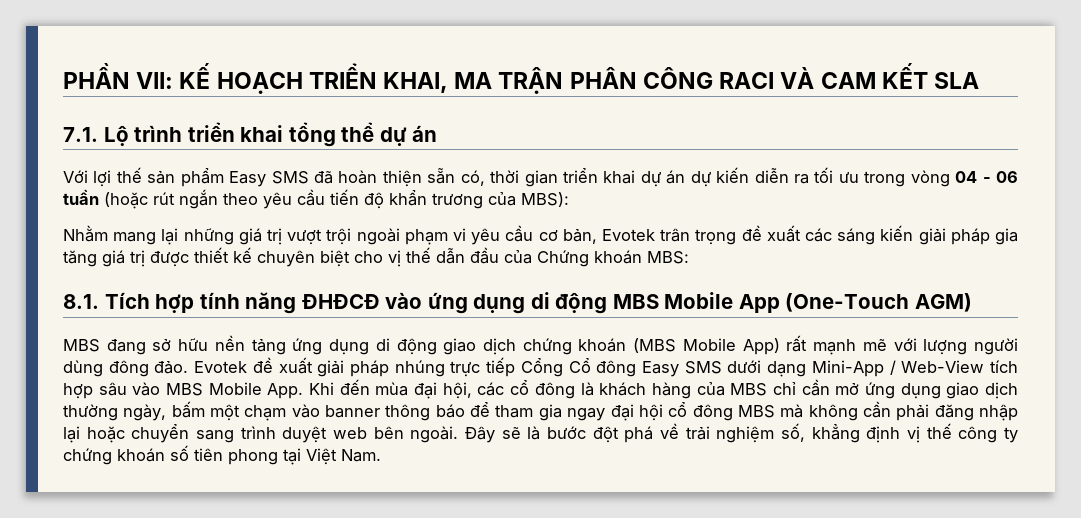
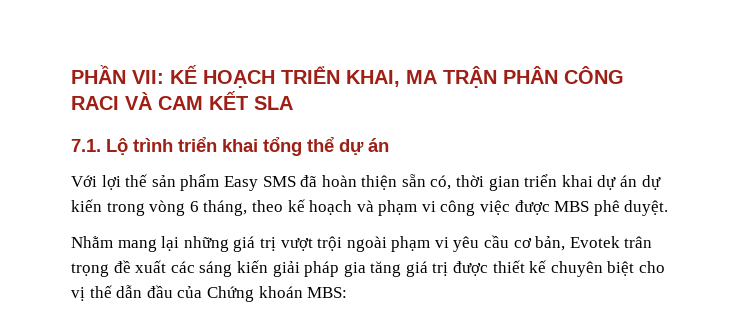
[754,167,1019,187] [63,189,569,209] diễn ra tối ưu trong vòng 04 - 06 tuần (hoặc rút ngắn theo yêu cầu tiến độ khẩn trương của MBS): -> [106,199,669,216] trong vòng 6 tháng, theo kế hoạch và phạm vi công việc được MBS phê duyệt.
[63,292,973,314] [63,335,1019,355] [63,357,1018,377] [63,379,1018,399] [63,401,1018,421] [63,423,1018,443] [63,445,381,465] // 8.1. Tích hợp tính năng ĐHĐCĐ vào ứng dụng di động MBS Mobile App (One-Touch AGM) // MBS đang sở hữu nền tảng ứng dụng di động giao dịch chứng khoán (MBS Mobile App) rất mạnh mẽ với lượng người dùng đông đảo. Evotek đề xuất giải pháp nhúng trực tiếp Cổng Cổ đông Easy SMS dưới dạng Mini-App / Web-View tích hợp sâu vào MBS Mobile App. Khi đến mùa đại hội, các cổ đông là khách hàng của MBS chỉ cần mở ứng dụng giao dịch thường ngày, bấm một chạm vào banner thông báo để tham gia ngay đại hội cổ đông MBS mà không cần phải đăng nhập lại hoặc chuyển sang trình duyệt web bên ngoài. Đây sẽ là bước đột phá về trải nghiệm số, khẳng định vị thế công ty chứng khoán số tiên phong tại Việt Nam. -> (348, 292) none

